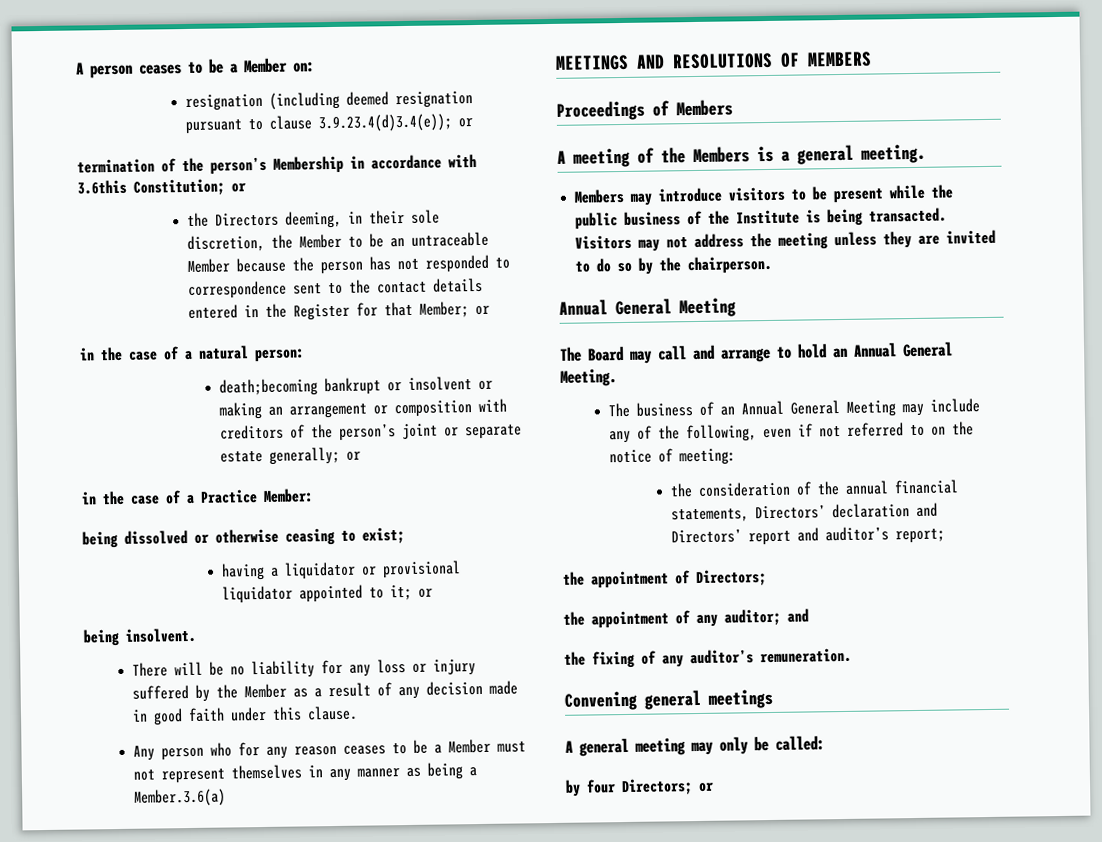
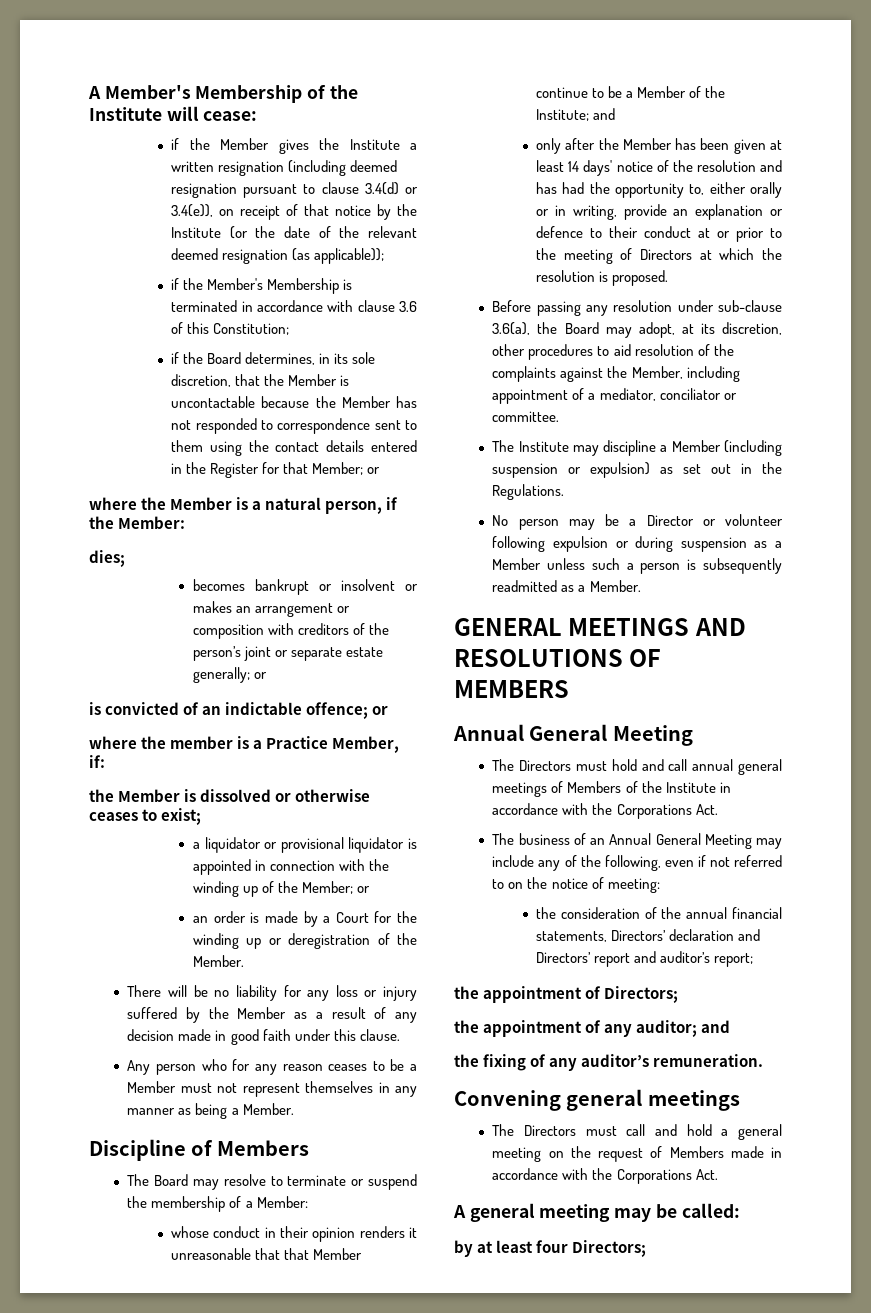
[76,57,315,79] A person ceases to be a Member on: // -> [88,84,358,103] [89,106,258,121] [171,138,418,154] [171,161,215,172] A Member's Membership of the Institute will cease: // if the Member gives the Institute a written
[317,113,473,133] [77,154,477,175] [77,178,246,196] [186,210,405,229] 3.9.23.4(d)3.4(e)); or // termination of the person’s Membership in accordance with 3.6this Constitution; or // the Directors deeming, in their -> [364,182,418,195] [171,204,418,220] [171,226,417,239] [171,248,385,264] [171,278,353,294] [171,300,417,312] [171,322,290,335] [171,352,349,365] 3.4(d) or 3.4(e)), on receipt of that notice by the Institute (or the date of the relevant deemed resignation (as applicable)); // if the Member's Membership is terminated in accordance with clause 3.6 of this Constitution; // if the Board determines, in its
[270,231,489,249] [186,258,230,274] the Member to be an untraceable Member -> [235,374,350,386] [171,396,256,408] that the Member is uncontactable
[319,261,363,275] person -> [341,396,391,408] Member
(343, 288) none -> [171,440,242,456] them using
[79,345,305,363] [219,378,319,397] in the case of a natural person: // death;becoming -> [89,497,399,514] [89,516,186,529] [89,550,125,567] [192,579,245,591] where the Member is a natural person, if the Member: // dies; // becomes
[219,401,263,420] making -> [192,601,232,613] makes
[81,488,314,506] [82,530,118,549] in the case of a Practice Member: // being -> [89,702,389,719] [89,736,400,753] [89,755,105,768] [89,789,197,802] is convicted of an indictable offence; or // where the member is a Practice Member, if: // the Member is
[285,527,335,546] ceasing -> [89,812,138,821] ceases
[221,562,266,581] having -> (202, 816) none
[299,584,434,603] [83,627,197,647] appointed to it; or // being insolvent. -> [407,838,417,849] [192,859,390,875] [192,881,371,897] [192,911,417,927] [192,933,417,949] [192,955,244,967] is appointed in connection with the winding up of the Member; or // an order is made by a Court for the winding up or deregistration of the Member.
[133,788,226,807] Member.3.6(a) // -> [242,1103,294,1115] [89,1139,309,1161] [127,1174,418,1190] [127,1196,308,1212] [171,1226,417,1242] [171,1248,363,1260] [536,86,726,98] [536,108,616,121] [536,138,782,154] [536,160,782,176] [536,182,782,198] [536,204,783,220] [536,226,782,242] [536,248,782,264] [536,270,669,286] [492,300,782,316] [492,322,782,338] [492,344,734,360] [492,366,740,382] [492,388,737,404] [492,411,560,422] [492,440,782,456] [492,462,782,478] [492,484,565,500] [492,514,783,530] [492,536,782,552] [492,558,782,574] [492,580,641,592] [454,618,562,636] Member. // Discipline of Members // The Board may resolve to terminate or suspend the membership of a Member: // whose conduct in their opinion renders it unreasonable that that Member continue to be a Member of the Institute; and // only after the Member has been given at least 14 days' notice of the resolution and has had the opportunity to, either orally or in writing, provide an explanation or defence to their conduct at or prior to the meeting of Directors at which the resolution is proposed. // Before passing any resolution under sub-clause 3.6(a), the Board may adopt, at its discretion, other procedures to aid resolution of the complaints against the Member, including appointment of a mediator, conciliator or committee. // The Institute may discipline a Member (including suspension or expulsion) as set out in the Regulations. // No person may be a Director or volunteer following expulsion or during suspension as a Member unless such a person is subsequently readmitted as a Member. // GENERAL
[556,99,733,121] [557,143,926,168] [574,184,954,206] [575,207,948,230] [575,229,997,252] [575,255,773,275] [559,297,736,318] [559,341,953,364] [560,368,617,387] Proceedings of Members // A meeting of the Members is a general meeting. // Members may introduce visitors to be present while the public business of the Institute is being transacted. Visitors may not address the meeting unless they are invited to do so by the chairperson. // Annual General Meeting // The Board may call and arrange to hold an Annual General Meeting. -> [453,724,693,746] [492,759,782,775] [492,781,731,797] [492,803,718,819] Annual General Meeting // The Directors must hold and call annual general meetings of Members of the Institute in accordance with the Corporations Act.
(773, 698) none -> [492,1124,782,1140] [492,1146,782,1162] [492,1168,718,1184] // The Directors must call and hold a general meeting on the request of Members made in accordance with the Corporations Act.
[719,736,748,755] only -> (652, 1215) none
(581, 788) none -> [477,1240,534,1253] at least
[699,782,714,792] or -> (647, 1248) none

